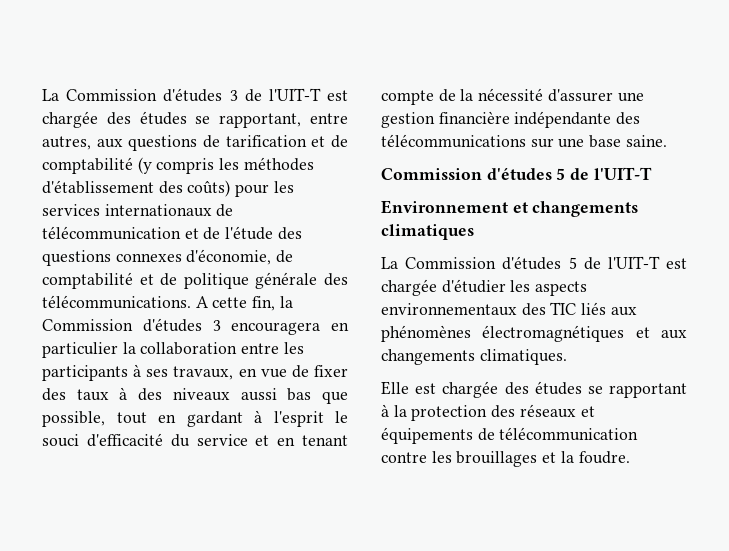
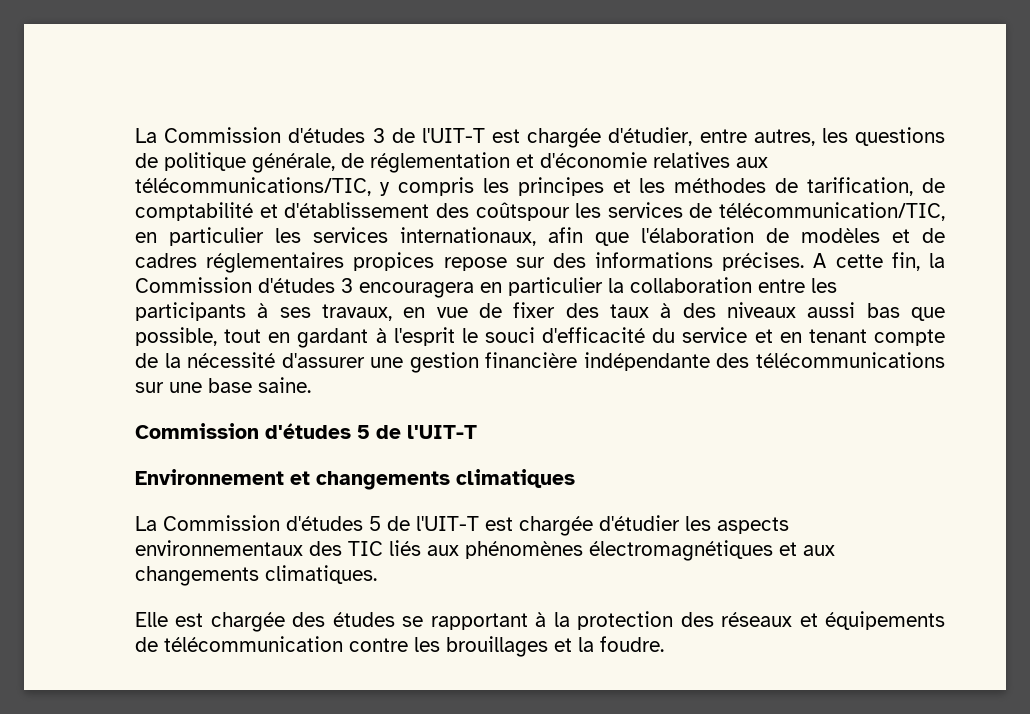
[106,111,302,128] des études se rapportant, -> [608,127,693,146] d'étudier,
[96,139,123,148] aux -> [821,128,848,143] les
[225,135,348,148] [42,157,314,174] [42,180,294,197] [42,204,234,217] [42,226,302,240] [42,249,294,266] [42,272,348,289] [42,295,191,309] tarification et de comptabilité (y compris les méthodes d'établissement des coûts) pour les services internationaux de télécommunication et de l'étude des questions connexes d'économie, de comptabilité et de politique générale des télécommunications. -> [164,152,768,173] [135,177,945,196] [135,202,945,221] [135,227,945,246] [135,252,805,273] politique générale, de réglementation et d'économie relatives aux télécommunications/TIC, y compris les principes et les méthodes de tarification, de comptabilité et d'établissement des coûtspour les services de télécommunication/TIC, en particulier les services internationaux, afin que l'élaboration de modèles et de cadres réglementaires propices repose sur des informations précises.

